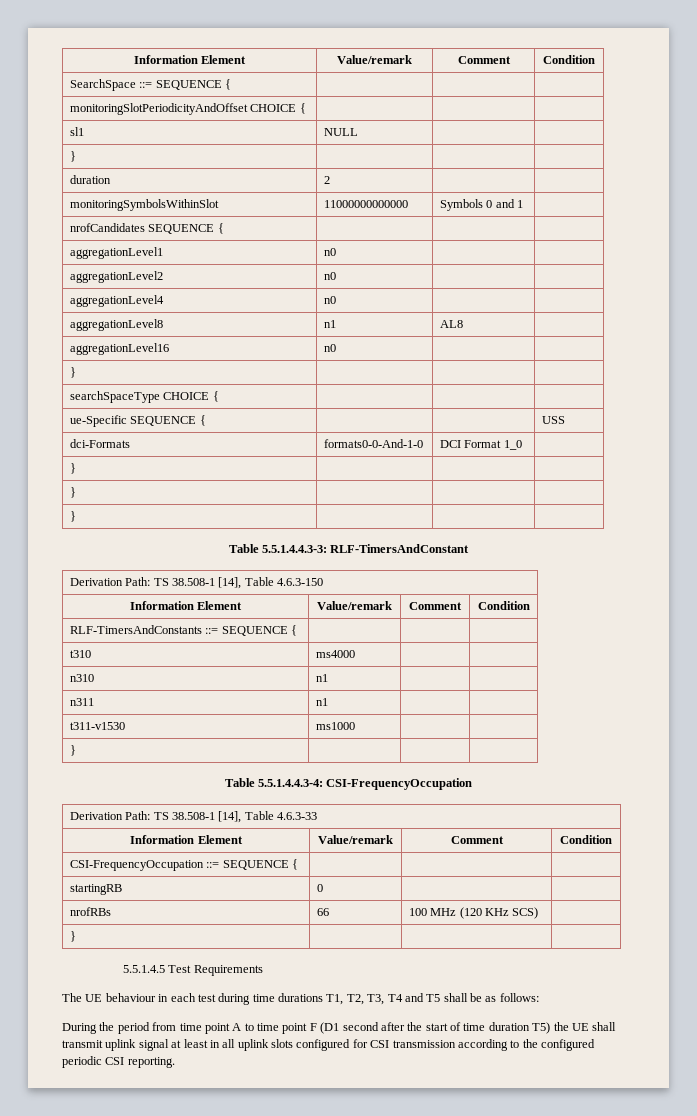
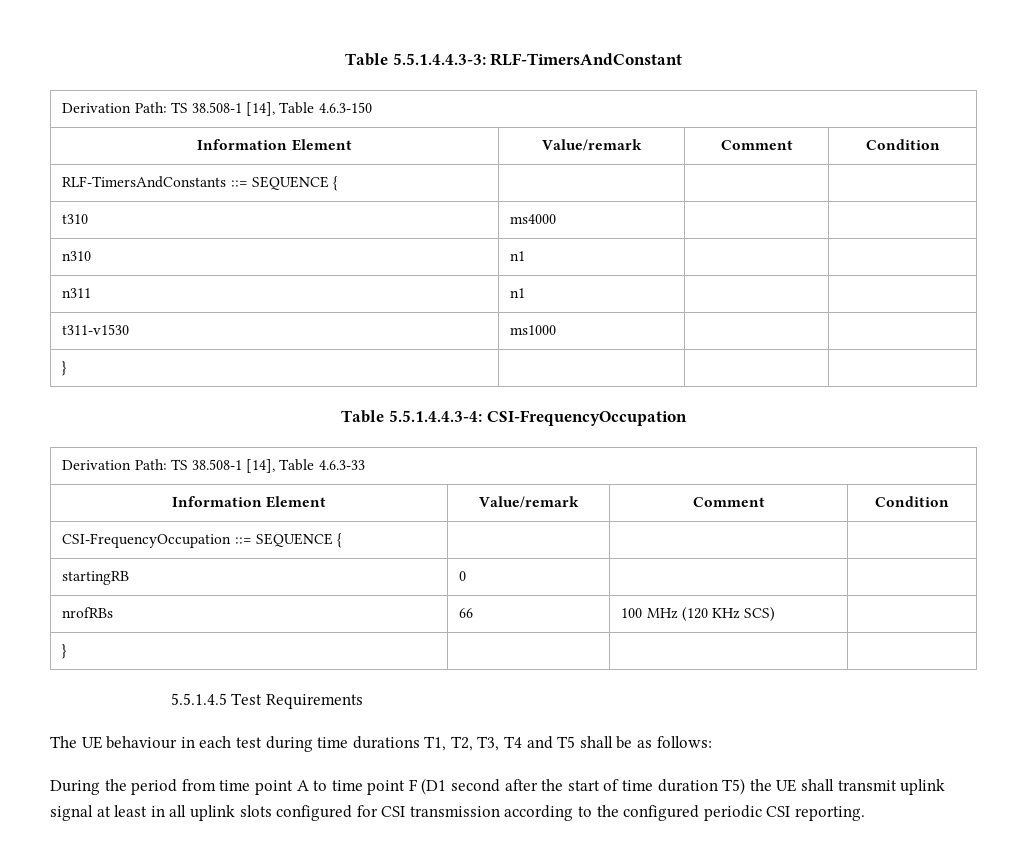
[133,55,247,64] [337,55,412,64] [457,56,511,64] [543,55,595,64] [69,79,231,91] [69,103,306,115] [69,127,84,136] [323,128,358,136] [69,151,76,162] [69,175,111,184] [323,176,330,184] [69,199,219,211] [323,200,408,208] [439,199,523,211] [69,223,224,234] [69,247,163,259] [323,248,336,256] [69,271,163,283] [323,272,336,280] [69,295,164,307] [323,296,336,304] [69,319,163,331] [323,320,336,328] [439,320,463,328] [69,343,169,355] [323,344,336,352] [69,367,76,378] [69,391,219,403] [69,415,206,427] [541,416,565,424] [69,439,130,448] [323,439,423,448] [439,440,522,450] [69,463,76,474] [69,487,76,498] [69,511,76,522] Information Element | Value/remark | Comment | Condition // SearchSpace ::= SEQUENCE { | | | // monitoringSlotPeriodicityAndOffset CHOICE { | | | // sl1 | NULL | | // } | | | // duration | 2 | | // monitoringSymbolsWithinSlot | 11000000000000 | Symbols 0 and 1 | // nrofCandidates SEQUENCE { | | | // aggregationLevel1 | n0 | | // aggregationLevel2 | n0 | | // aggregationLevel4 | n0 | | // aggregationLevel8 | n1 | AL8 | // aggregationLevel16 | n0 | | // } | | | // searchSpaceType CHOICE { | | | // ue-Specific SEQUENCE { | | | USS // dci-Formats | formats0-0-And-1-0 | DCI Format 1_0 | // } | | | // } | | | // } | | | // -> (344, 59) none

